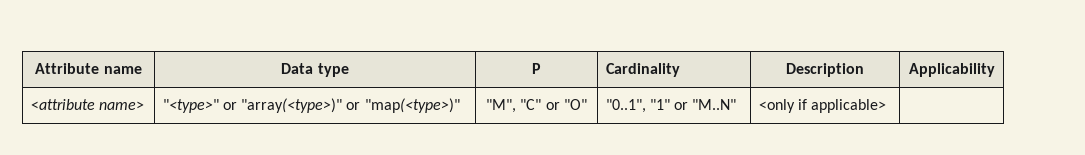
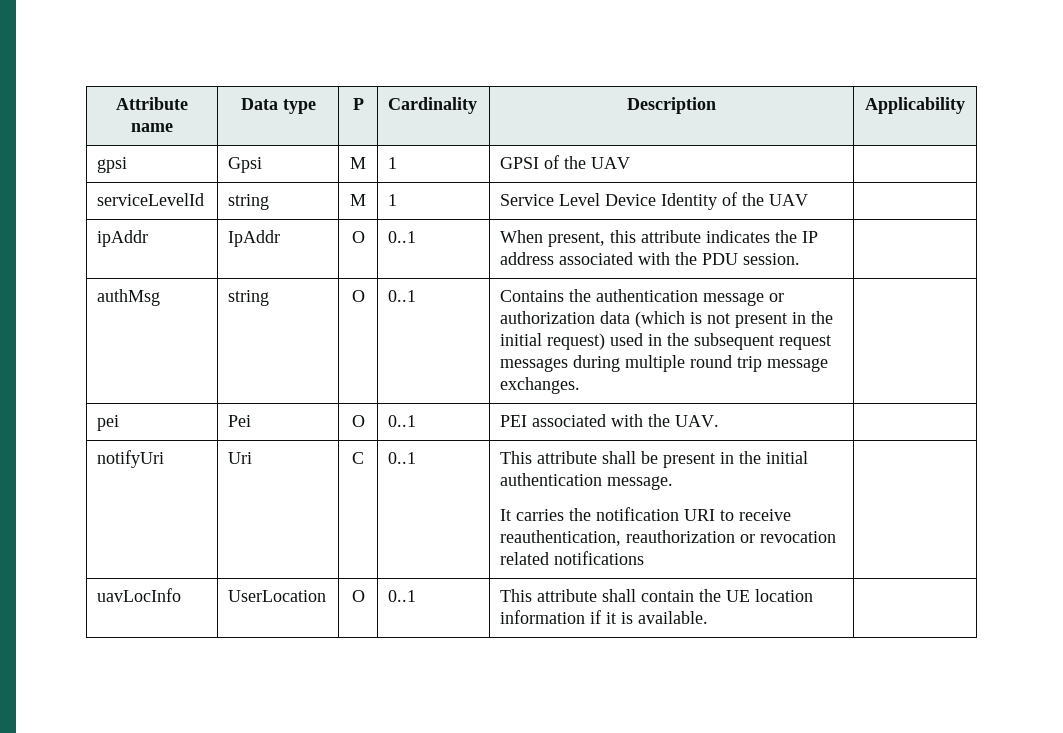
[30,99,144,110] [162,98,460,113] [486,99,587,113] [605,99,737,113] [758,99,887,113] <attribute name> | "<type>" or "array(<type>)" or "map(<type>)" | "M", "C" or "O" | "0..1", "1" or "M..N" | <only if applicable> -> [96,157,127,173] [227,157,262,173] [350,157,366,169] [387,157,397,169] [499,155,630,169] [96,193,204,206] [227,194,269,210] [350,194,366,206] [387,194,397,206] [499,192,808,210] [96,230,148,247] [227,230,280,247] [351,231,365,243] [387,231,416,243] [499,230,818,247] [499,252,800,265] [96,289,160,306] [227,290,269,306] [351,290,365,302] [387,290,416,302] [499,289,784,306] [499,311,833,328] [499,333,831,350] [499,355,828,372] [499,377,580,394] [96,415,119,431] [227,415,251,427] [351,415,365,427] [387,415,416,427] [499,414,719,427] [96,450,164,468] [227,452,252,464] [352,452,364,464] [387,452,416,464] [499,451,808,468] [499,473,673,490] [499,507,791,521] [499,530,836,546] [499,551,644,565] [96,588,181,602] [227,590,326,602] [351,590,365,602] [387,590,416,602] [499,589,813,602] [499,610,708,624] gpsi | Gpsi | M | 1 | GPSI of the UAV | // serviceLevelId | string | M | 1 | Service Level Device Identity of the UAV | // ipAddr | IpAddr | O | 0..1 | When present, this attribute indicates the IP address associated with the PDU session. | // authMsg | string | O | 0..1 | Contains the authentication message or authorization data (which is not present in the initial request) used in the subsequent request messages during multiple round trip message exchanges. | // pei | Pei | O | 0..1 | PEI associated with the UAV. | // notifyUri | Uri | C | 0..1 | This attribute shall be present in the initial authentication message. // It carries the notification URI to receive reauthentication, reauthorization or revocation related notifications | // uavLocInfo | UserLocation | O | 0..1 | This attribute shall contain the UE location information if it is available.

